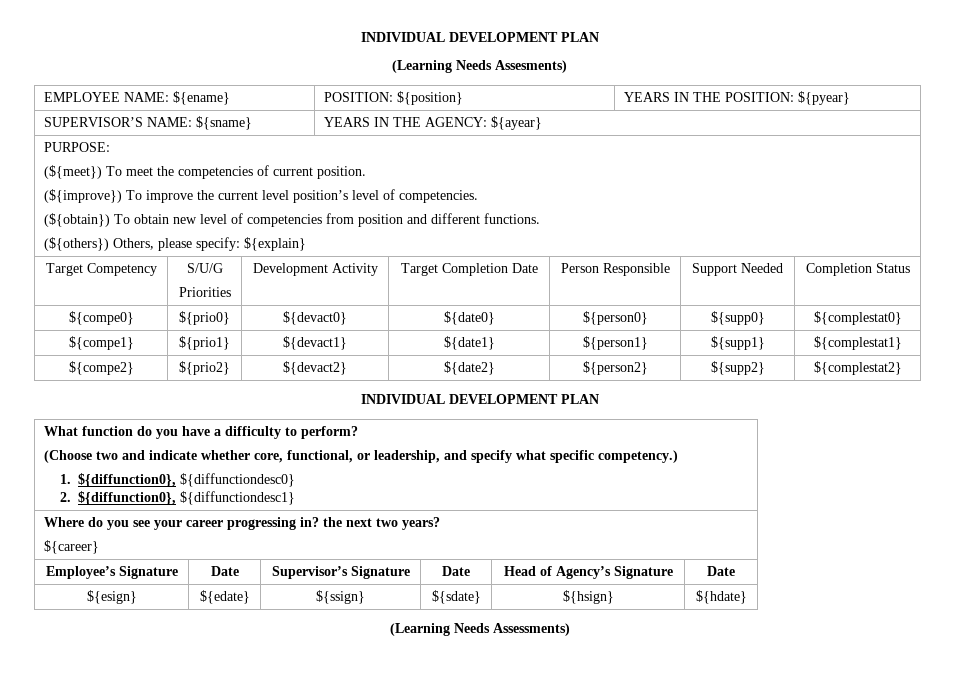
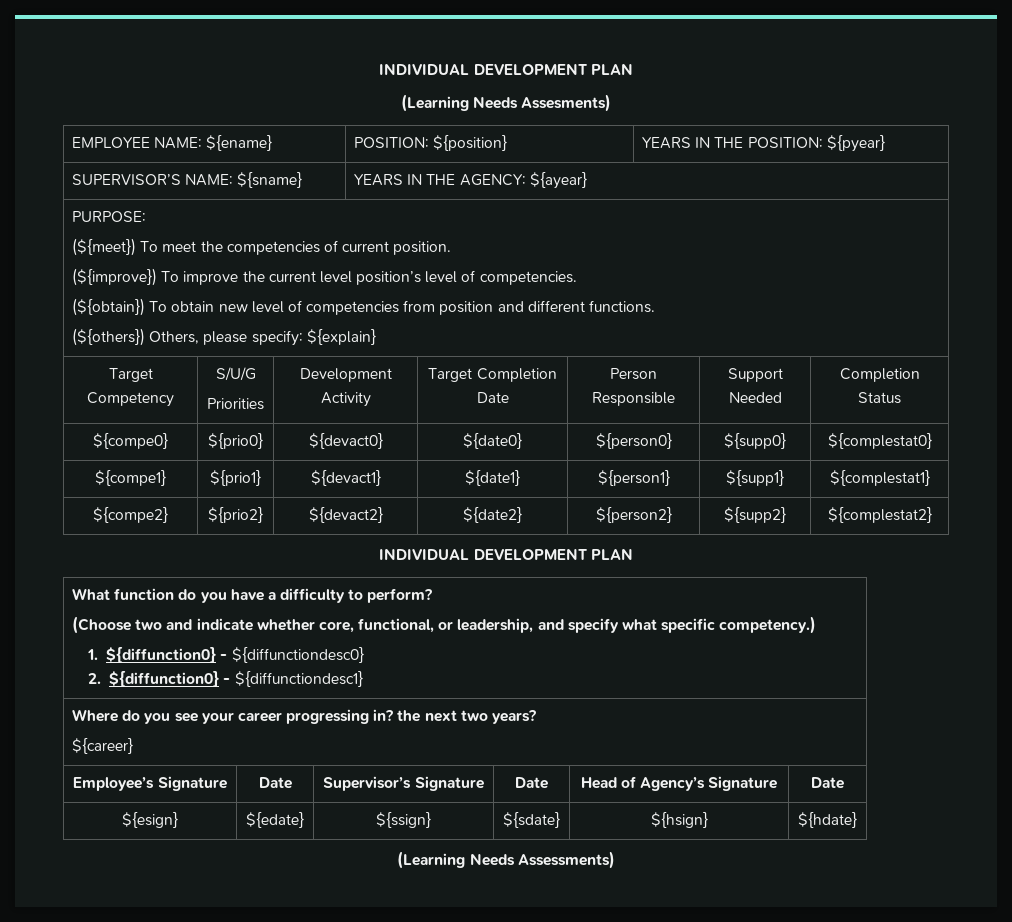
[78,473,177,487] ${diffunction0}, -> [106,647,228,663] ${diffunction0} -
[78,491,177,505] ${diffunction0}, -> [109,671,231,687] ${diffunction0} -

